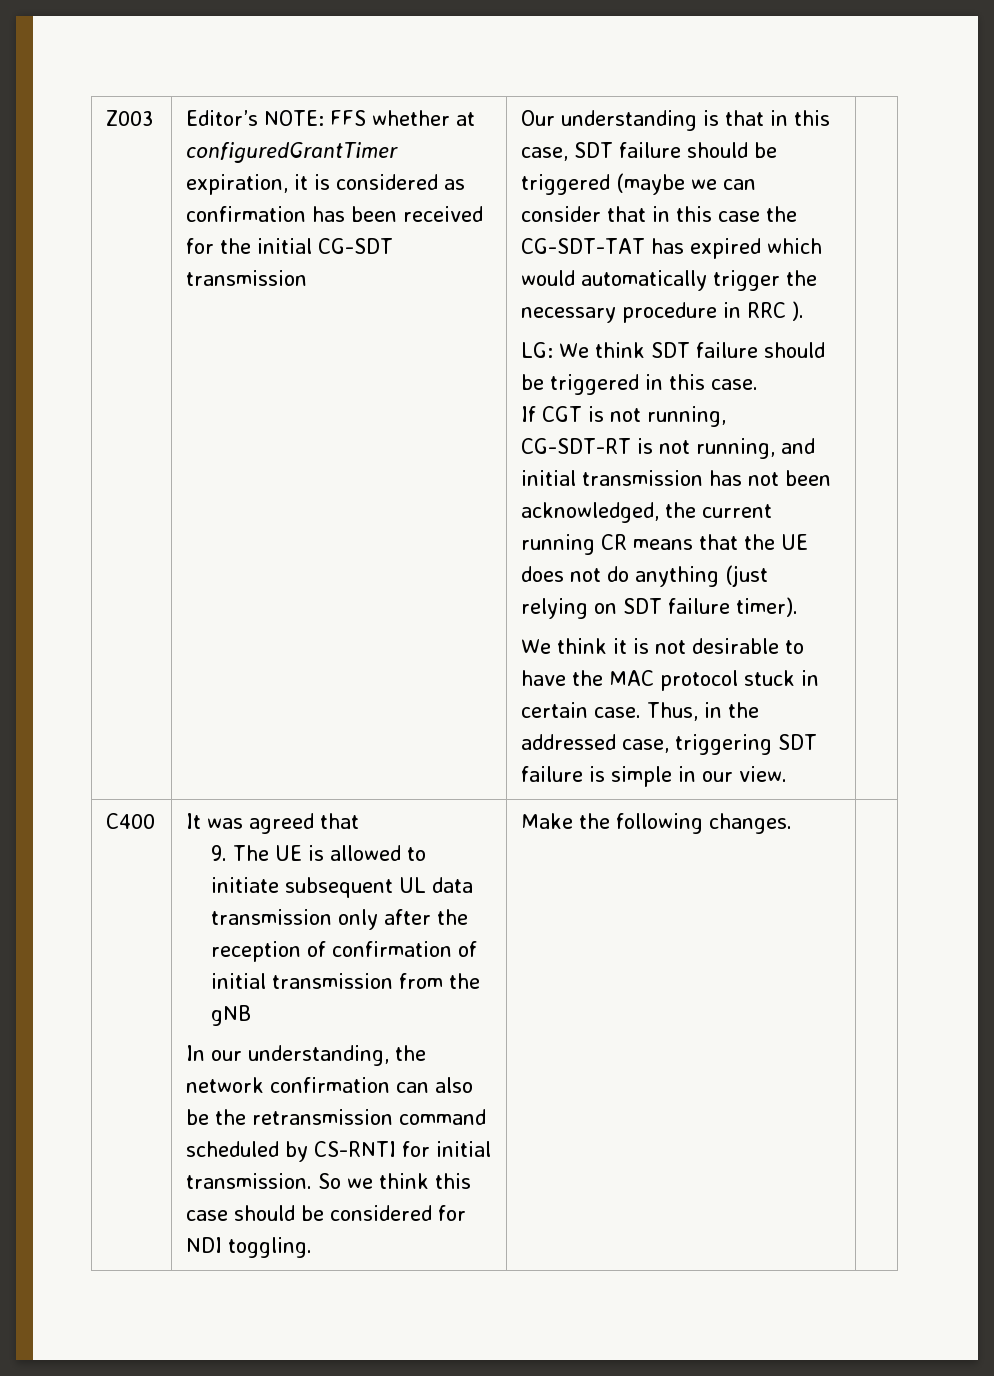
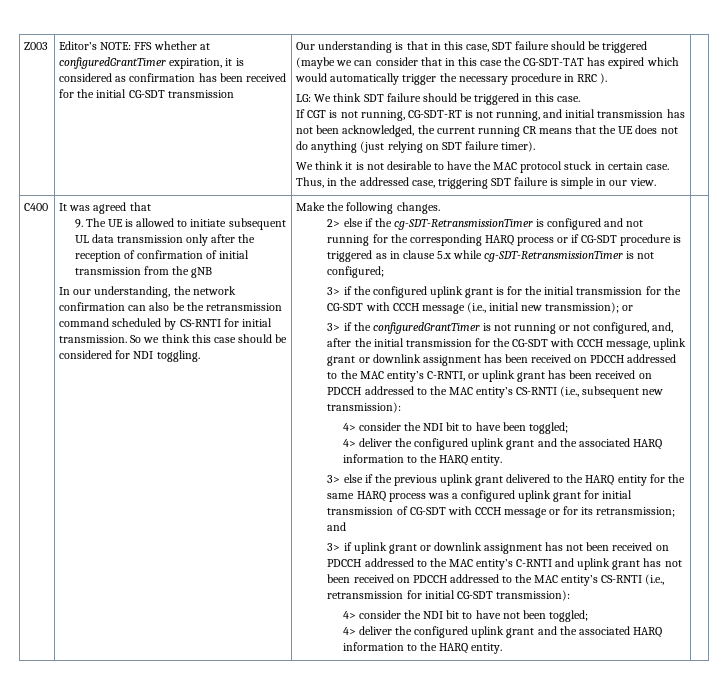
(793, 823) none -> [327,218,644,230] [327,234,682,246] [327,250,655,262] [327,266,385,278] [327,286,681,298] [327,302,634,314] [327,322,674,334] [327,338,687,350] [327,354,677,366] [327,370,652,382] [327,386,664,398] [327,402,402,413] [342,422,568,434] [342,438,662,450] [342,454,503,466] [327,474,685,486] [327,490,633,502] [327,506,676,518] [327,522,347,531] [327,542,669,554] [327,558,682,570] [327,574,665,586] [327,590,570,601] [342,610,588,622] [342,626,662,638] [342,642,503,654] // 2> else if the cg-SDT-RetransmissionTimer is configured and not running for the corresponding HARQ process or if CG-SDT procedure is triggered as in clause 5.x while cg-SDT-RetransmissionTimer is not configured; // 3> if the configured uplink grant is for the initial transmission for the CG-SDT with CCCH message (i.e., initial new transmission); or // 3> if the configuredGrantTimer is not running or not configured, and, after the initial transmission for the CG-SDT with CCCH message, uplink grant or downlink assignment has been received on PDCCH addressed to the MAC entity’s C-RNTI, or uplink grant has been received on PDCCH addressed to the MAC entity’s CS-RNTI (i.e., subsequent new transmission): // 4> consider the NDI bit to have been toggled; // 4> deliver the configured uplink grant and the associated HARQ information to the HARQ entity. // 3> else if the previous uplink grant delivered to the HARQ entity for the same HARQ process was a configured uplink grant for initial transmission of CG-SDT with CCCH message or for its retransmission; and // 3> if uplink grant or downlink assignment has not been received on PDCCH addressed to the MAC entity’s C-RNTI and uplink grant has not been received on PDCCH addressed to the MAC entity’s CS-RNTI (i.e., retransmission for initial CG-SDT transmission): // 4> consider the NDI bit to have not been toggled; // 4> deliver the configured uplink grant and the associated HARQ information to the HARQ entity.

